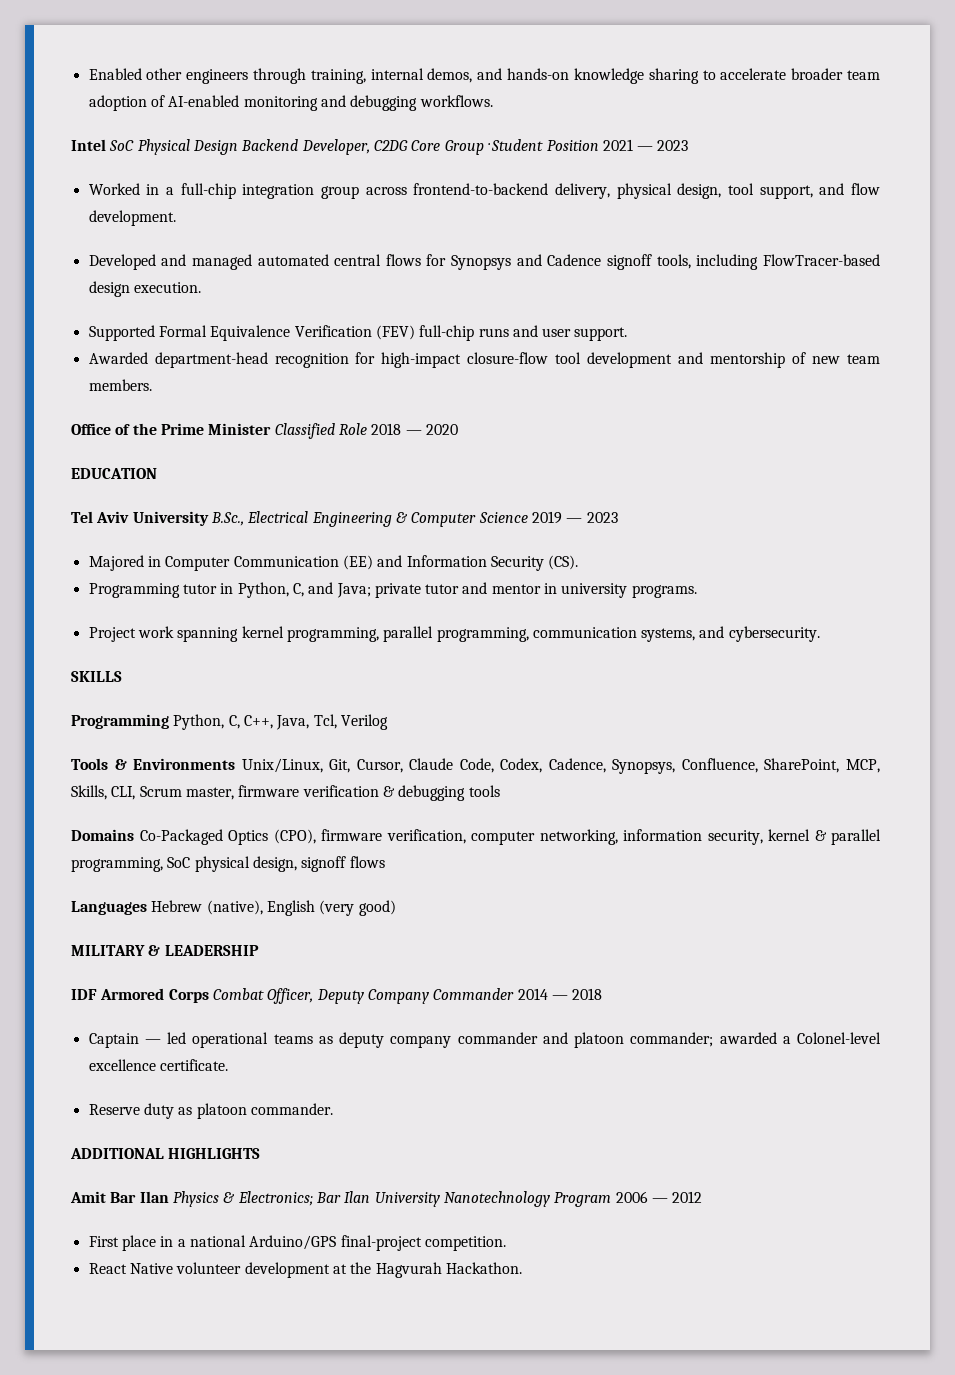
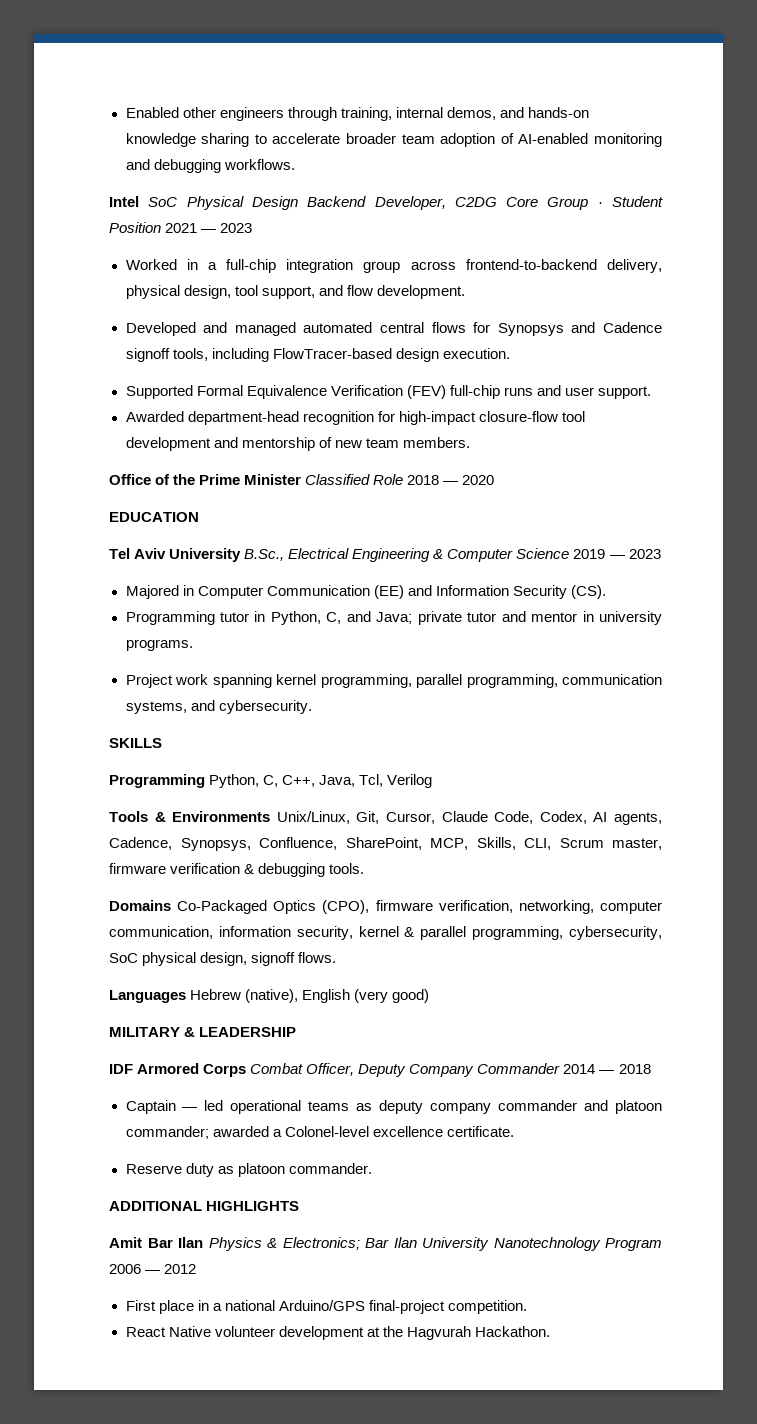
(543, 765) none -> [593,812,663,825] AI agents,
[468,785,500,797] tools -> [329,863,365,874] tools.
[471,829,618,845] computer networking, -> [518,900,663,914] [109,926,213,939] networking, computer communication,
(163, 864) none -> [568,926,662,940] cybersecurity,
[349,856,385,868] flows -> [298,952,337,963] flows.

